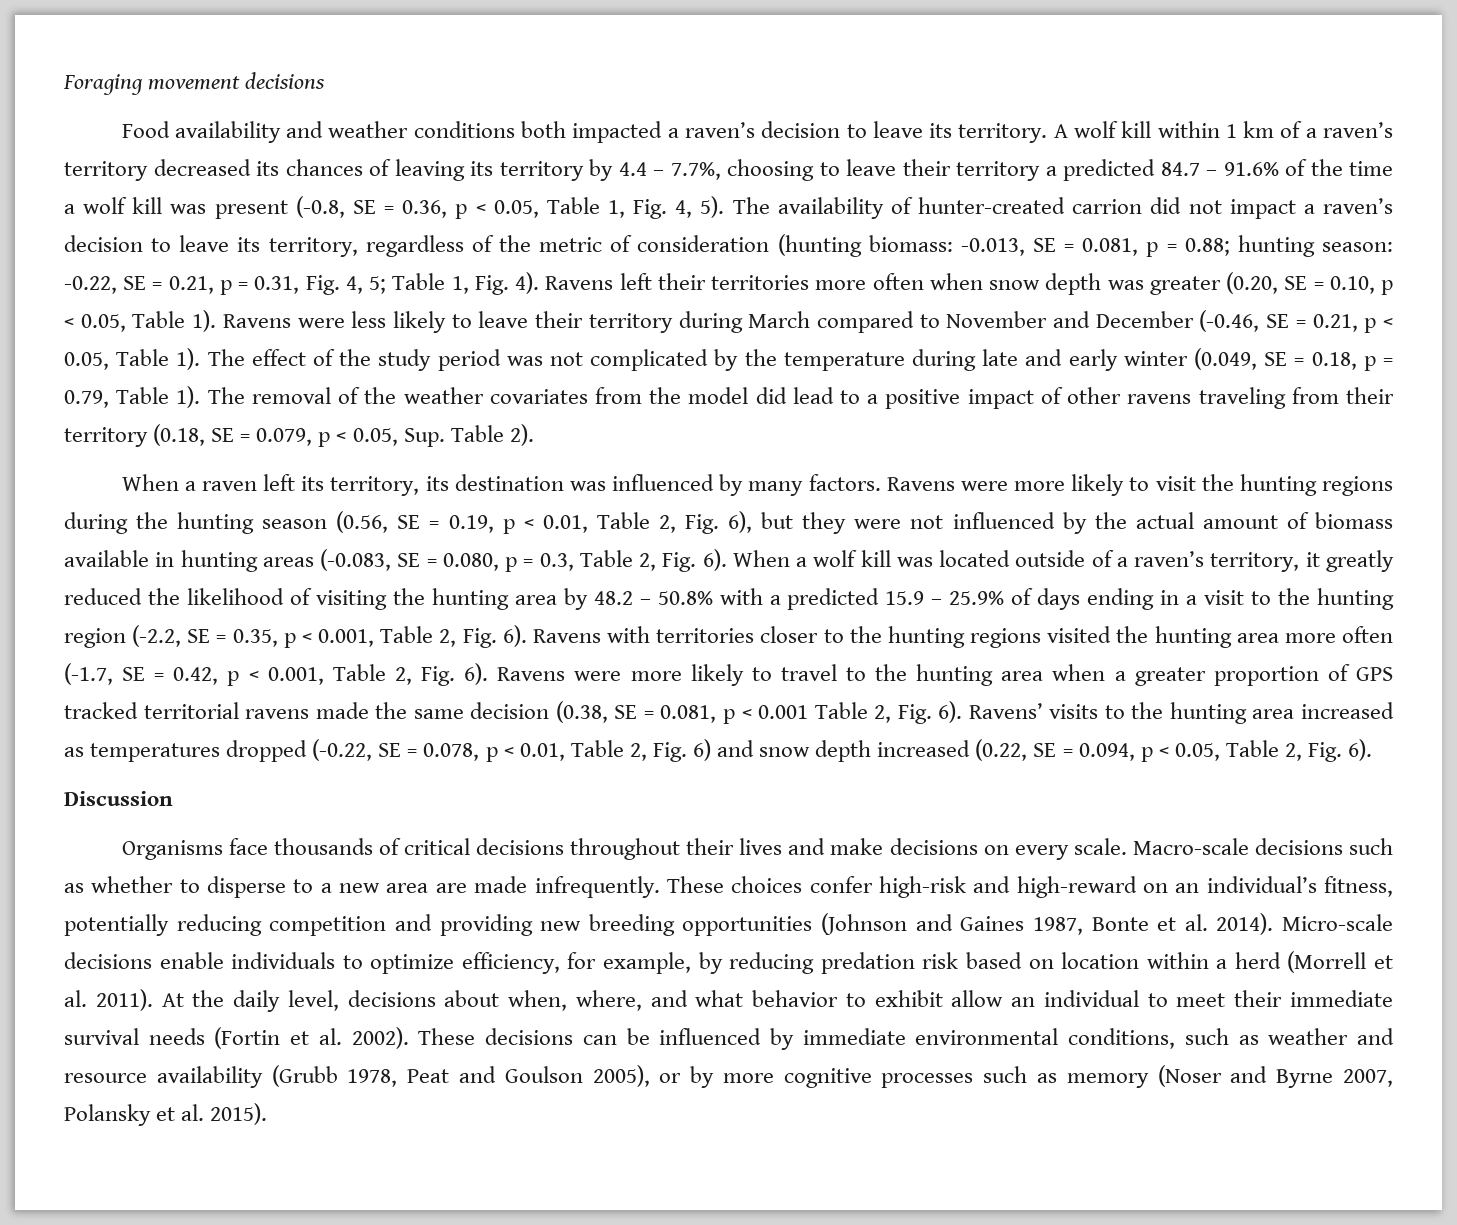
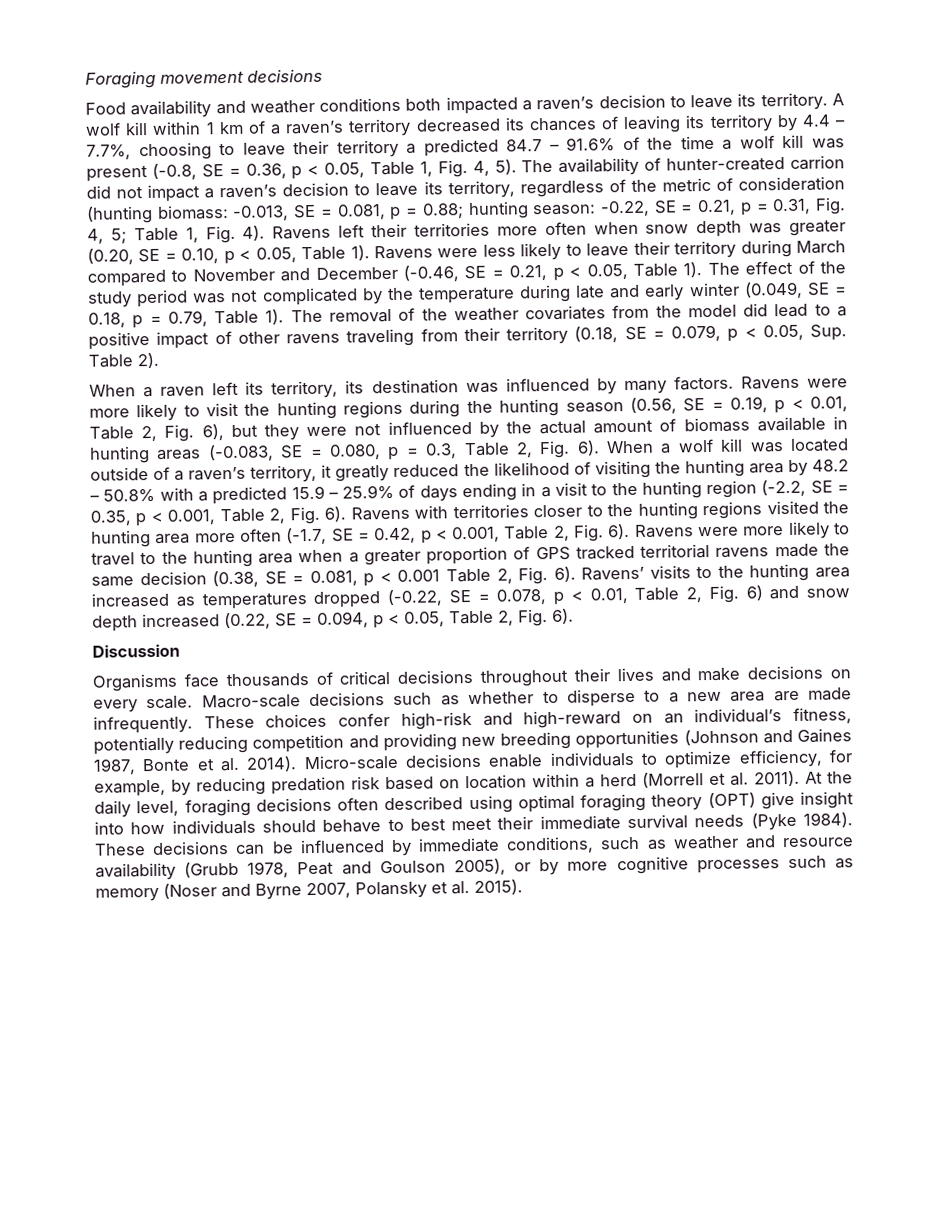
[347,990,1168,1011] decisions about when, where, and what behavior to exhibit allow an individual to -> [184,791,854,817] [94,818,446,835] foraging decisions often described using optimal foraging theory (OPT) give insight into how individuals should behave to best
[214,1027,409,1049] (Fortin et al. 2002). -> [750,812,853,831] (Pyke 1984).
[915,1028,1059,1045] environmental -> (500, 845) none

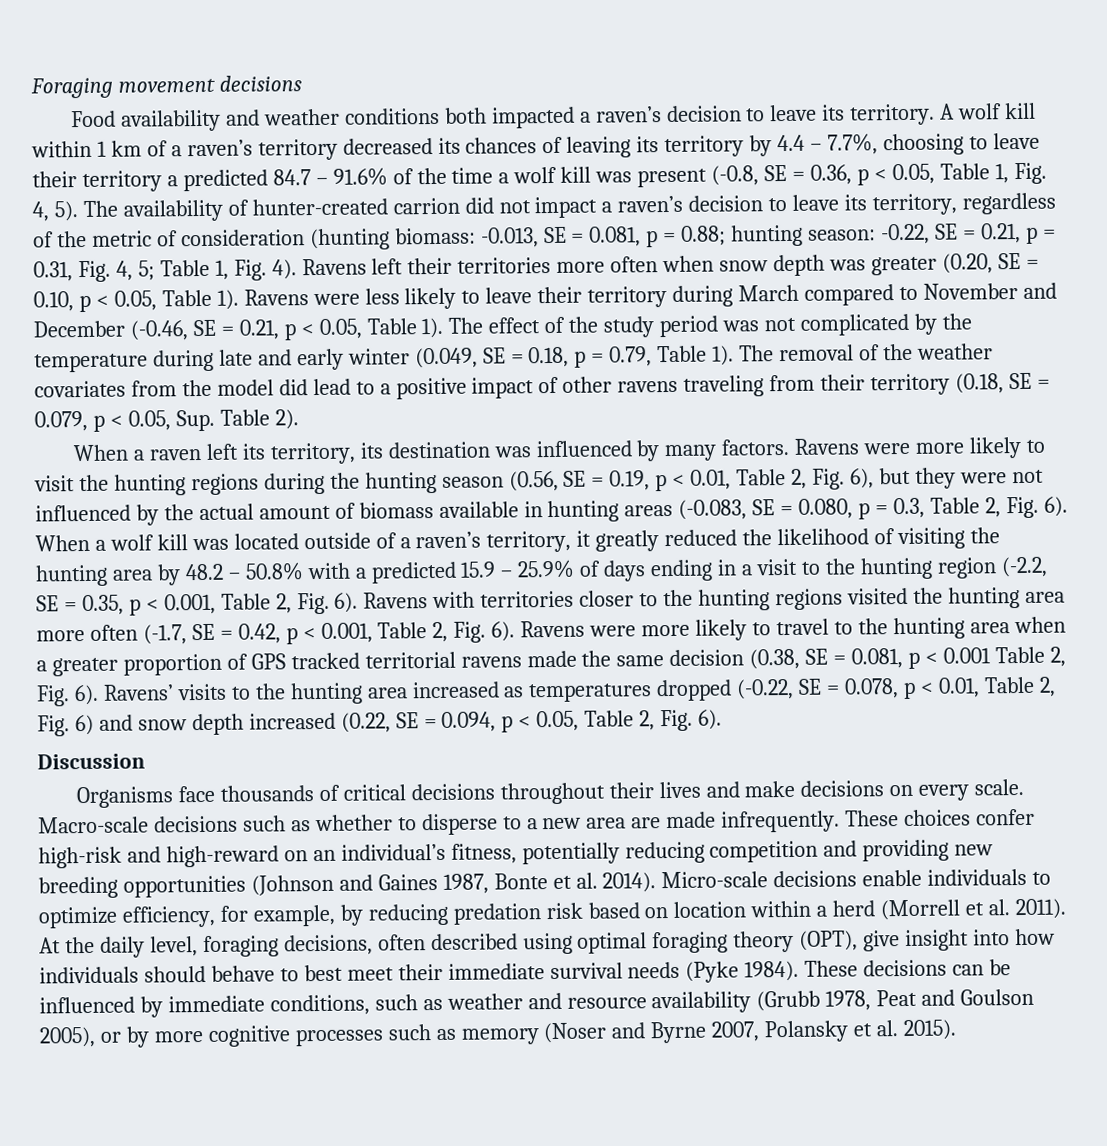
[255,797,332,812] decisions -> [283,934,373,956] decisions,
[707,792,756,809] (OPT) -> [799,930,859,951] (OPT),

